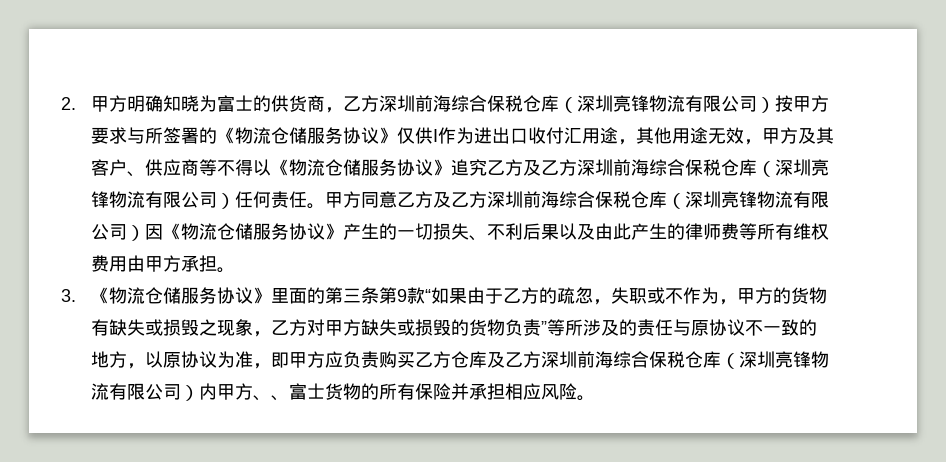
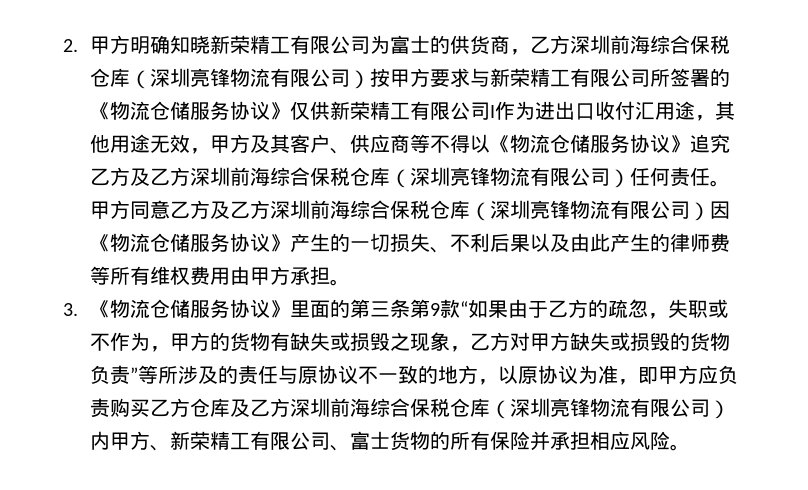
(200, 103) none -> [210,35,371,54] 新荣精工有限公司
(146, 135) none -> [490,68,651,87] 新荣精工有限公司
(434, 135) none -> [330,101,491,120] 新荣精工有限公司
(272, 398) none -> [170,431,331,450] 新荣精工有限公司

